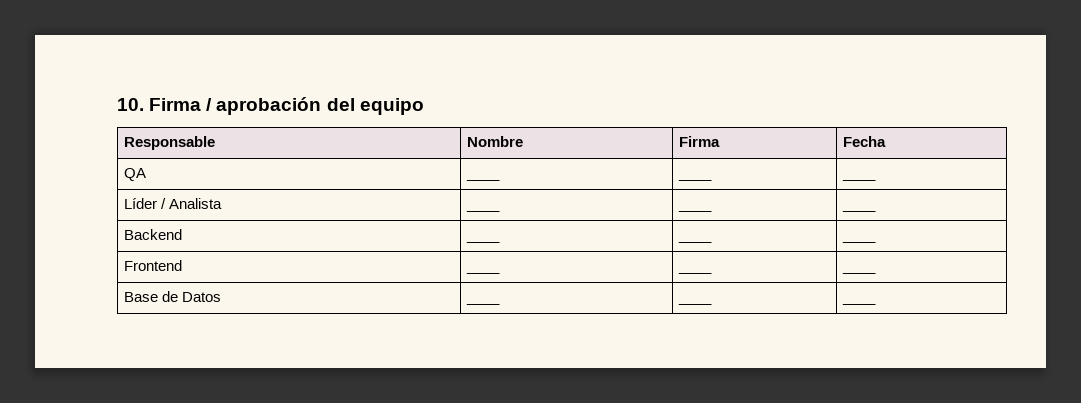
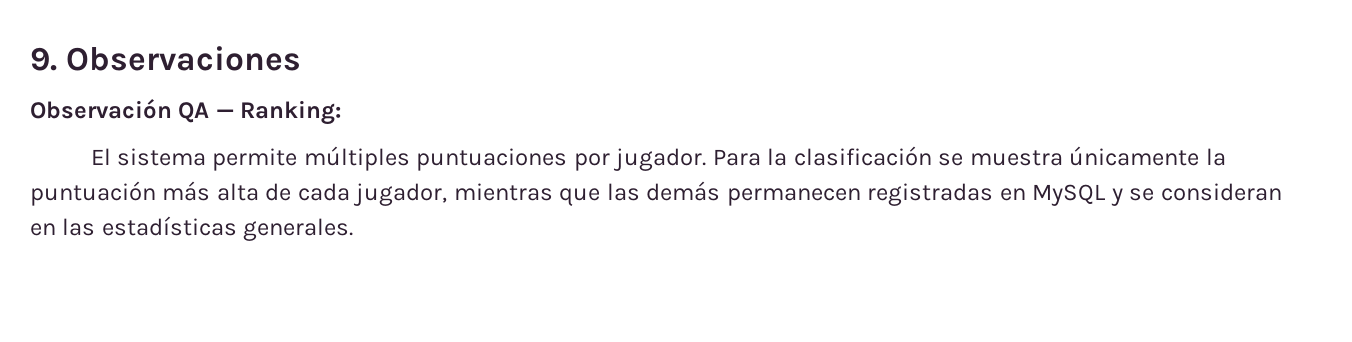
[117,97,424,115] [123,136,215,150] [466,136,523,147] [678,136,720,147] [842,136,886,147] [123,168,146,181] [465,178,500,181] [677,178,712,181] [841,178,876,181] [123,198,222,209] [465,209,500,212] [677,209,712,212] [841,209,876,212] [123,229,182,240] [465,240,500,243] [677,240,712,243] [841,240,876,243] [123,260,182,271] [465,271,500,274] [677,271,712,274] [841,271,876,274] [123,291,221,302] [465,302,500,305] [677,302,712,305] [841,302,876,305] 10. Firma / aprobación del equipo // Responsable | Nombre | Firma | Fecha // QA | ____ | ____ | ____ // Líder / Analista | ____ | ____ | ____ // Backend | ____ | ____ | ____ // Frontend | ____ | ____ | ____ // Base de Datos | ____ | ____ | ____ -> [30,46,302,71] [30,99,342,125] [90,146,1226,171] [30,181,1282,206] [30,216,354,241] 9. Observaciones // Observación QA — Ranking: // El sistema permite múltiples puntuaciones por jugador. Para la clasificación se muestra únicamente la puntuación más alta de cada jugador, mientras que las demás permanecen registradas en MySQL y se consideran en las estadísticas generales.

